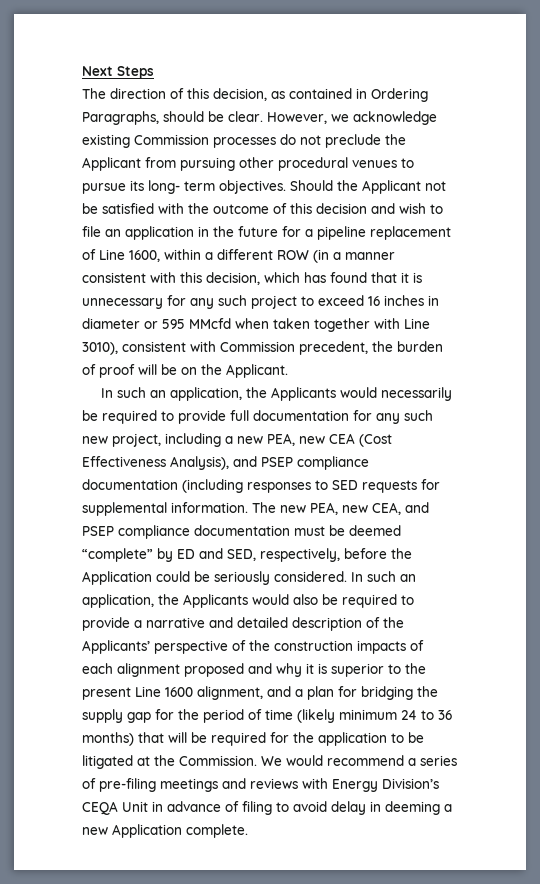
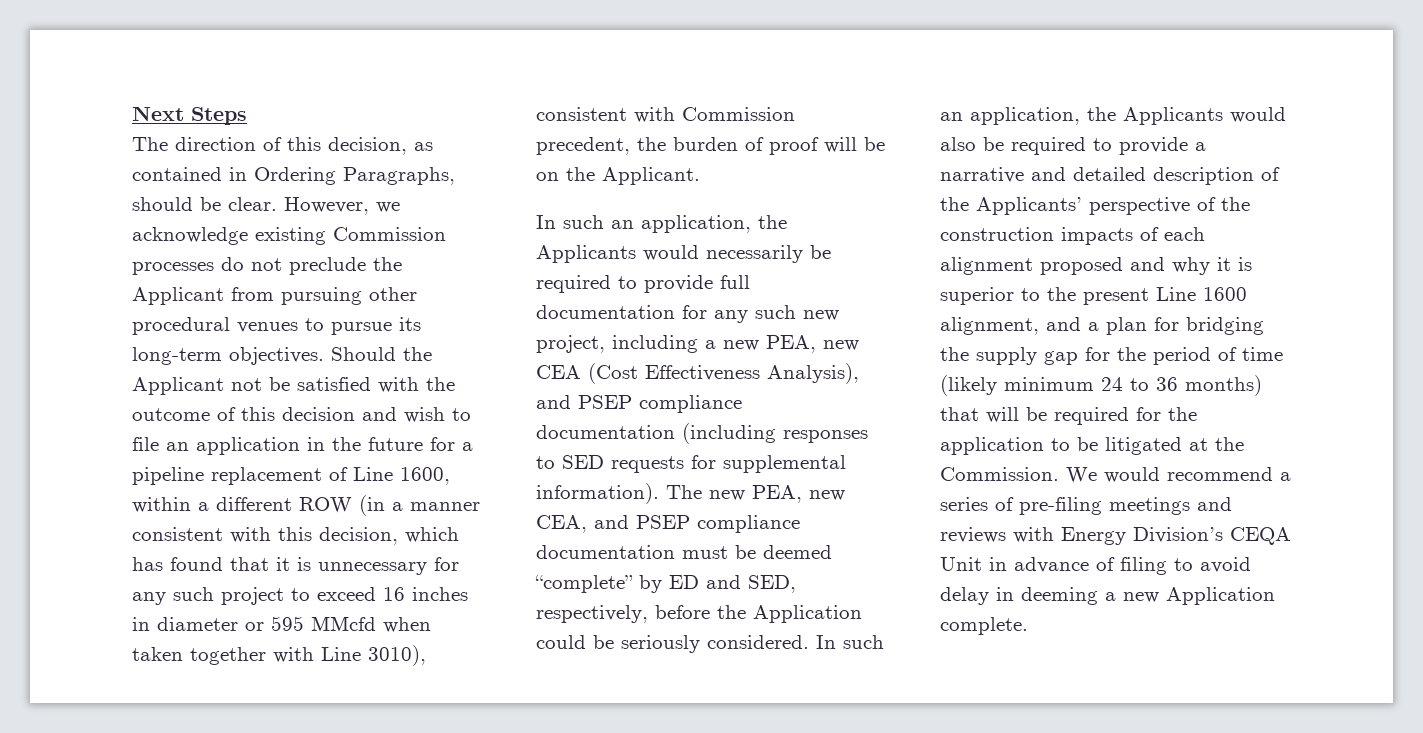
[148,180,215,194] long- term -> [132,347,222,365] long-term
[171,502,248,513] information. -> [536,483,659,504] information).

